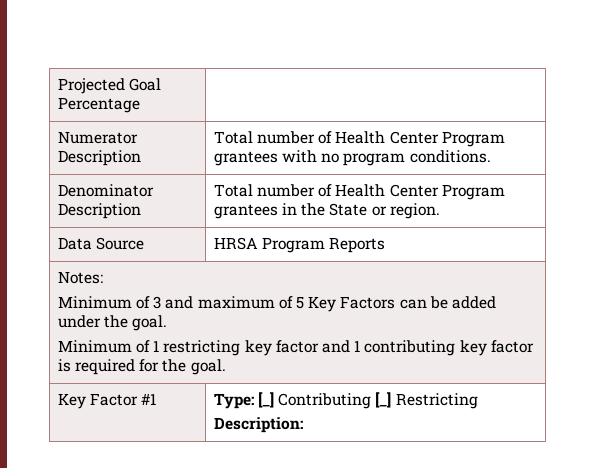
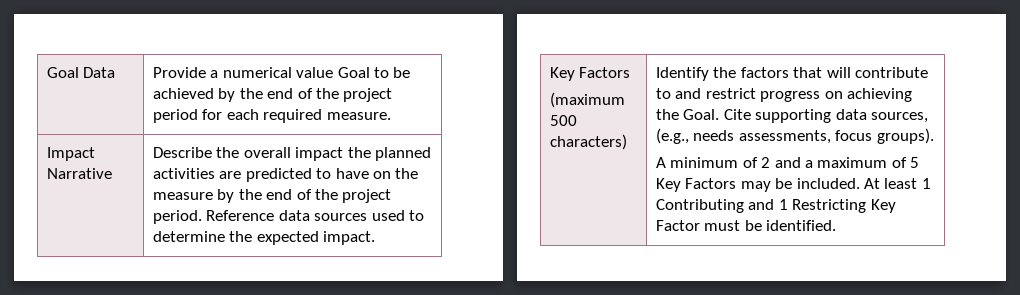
[57,78,162,94] [57,97,140,113] [57,131,138,144] [57,150,141,166] [213,131,505,147] [213,150,491,166] [57,184,154,197] [57,203,141,219] [213,184,505,200] [213,203,440,219] [57,237,145,250] [213,237,386,253] [57,271,103,284] [57,296,194,309] Projected Goal Percentage | // Numerator Description | Total number of Health Center Program grantees with no program conditions. // Denominator Description | Total number of Health Center Program grantees in the State or region. // Data Source | HRSA Program Reports // Notes: // Minimum of 3 and -> [46,67,116,78] [152,67,411,78] [152,88,393,102] [152,109,391,123] [46,147,95,161] [46,168,112,179] [152,147,431,161] [152,168,419,182] [152,189,392,203] [152,210,424,224] [152,231,376,245] [549,67,631,81] [549,92,625,108] [549,115,577,126] [549,134,627,150] [655,67,928,81] [655,88,912,102] [655,109,928,123] [655,128,934,144] [655,157,813,168] Goal Data | Provide a numerical value Goal to be achieved by the end of the project period for each required measure. // Impact Narrative | Describe the overall impact the planned activities are predicted to have on the measure by the end of the project period. Reference data sources used to determine the expected impact. // Key Factors // (maximum 500 characters) | Identify the factors that will contribute to and restrict progress on achieving the Goal. Cite supporting data sources, (e.g., needs assessments, focus groups). // A minimum of 2 and a
[399,296,496,309] [57,315,168,331] [57,340,534,356] [57,359,226,375] [57,393,157,409] [213,392,478,409] [213,417,303,433] can be added under the goal. // Minimum of 1 restricting key factor and 1 contributing key factor is required for the goal. // Key Factor #1 | Type: [_] Contributing [_] Restricting // Description: -> [740,178,931,192] [655,199,896,213] [655,220,837,231] may be included. At least 1 Contributing and 1 Restricting Key Factor must be identified.

